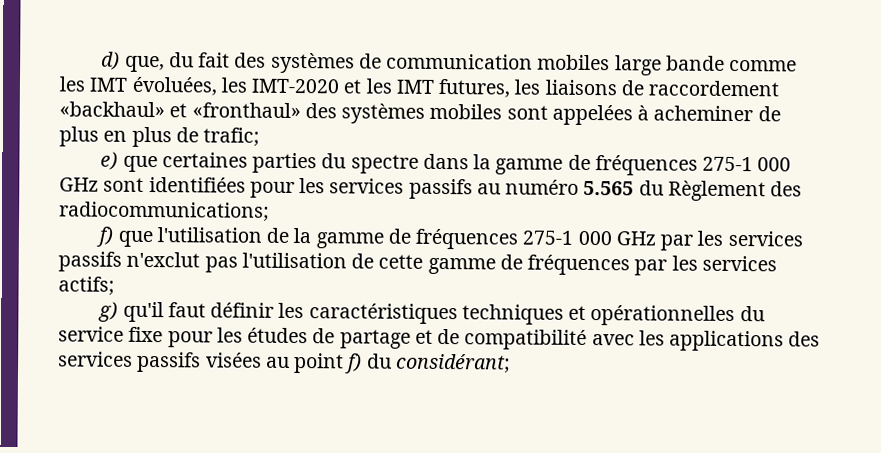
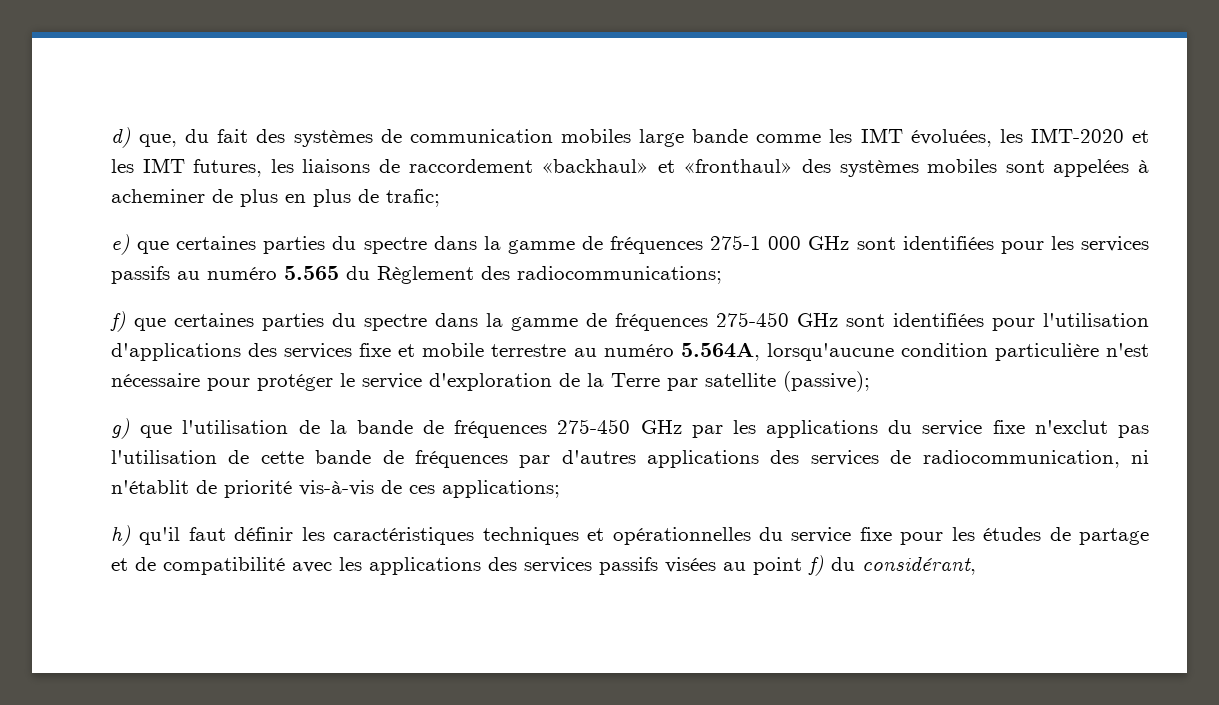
[156,227,803,251] [58,251,122,272] l'utilisation de la gamme de fréquences 275-1 000 GHz par les services passifs -> [174,312,1149,331] [111,342,1149,361] [111,371,870,392] [111,418,1025,439] certaines parties du spectre dans la gamme de fréquences 275-450 GHz sont identifiées pour l'utilisation d'applications des services fixe et mobile terrestre au numéro 5.564A, lorsqu'aucune condition particulière n'est nécessaire pour protéger le service d'exploration de la Terre par satellite (passive); // g) que l'utilisation de la bande de fréquences 275-450 GHz par les applications du service fixe
[427,257,496,275] gamme -> [315,450,372,464] bande
[671,255,777,272] [58,276,115,296] [98,301,119,322] les services actifs; // g) -> [561,450,1149,468] [111,480,560,498] [111,525,131,546] d'autres applications des services de radiocommunication, ni n'établit de priorité vis-à-vis de ces applications; // h)
[395,353,511,374] considérant; -> [862,556,976,575] considérant,

